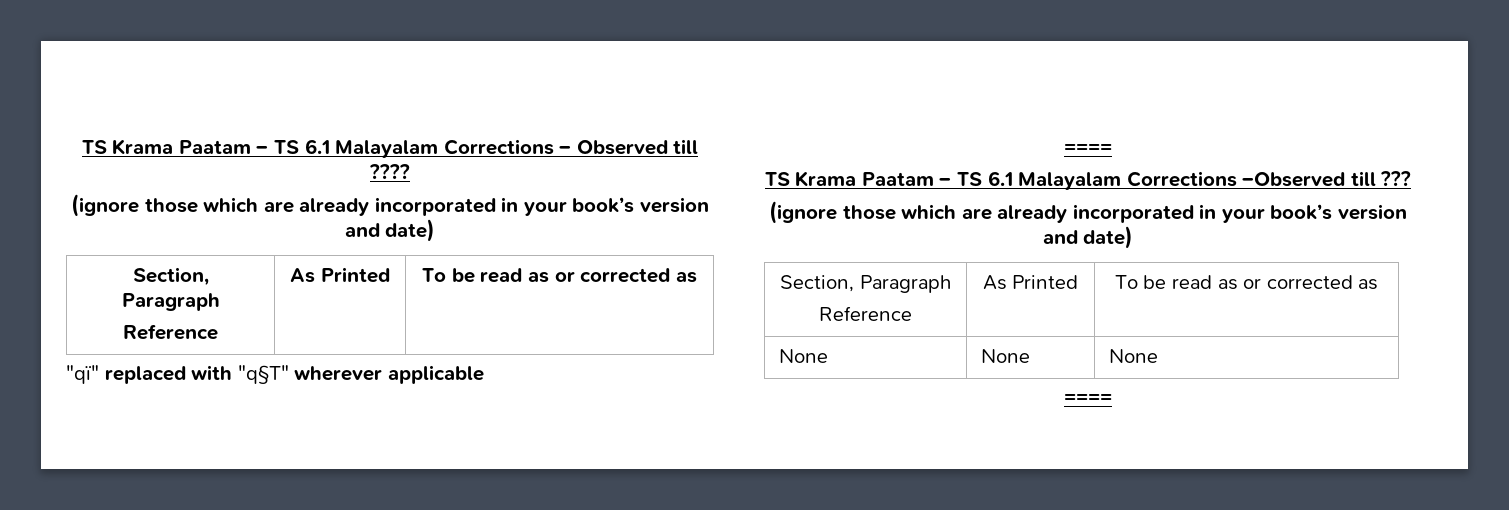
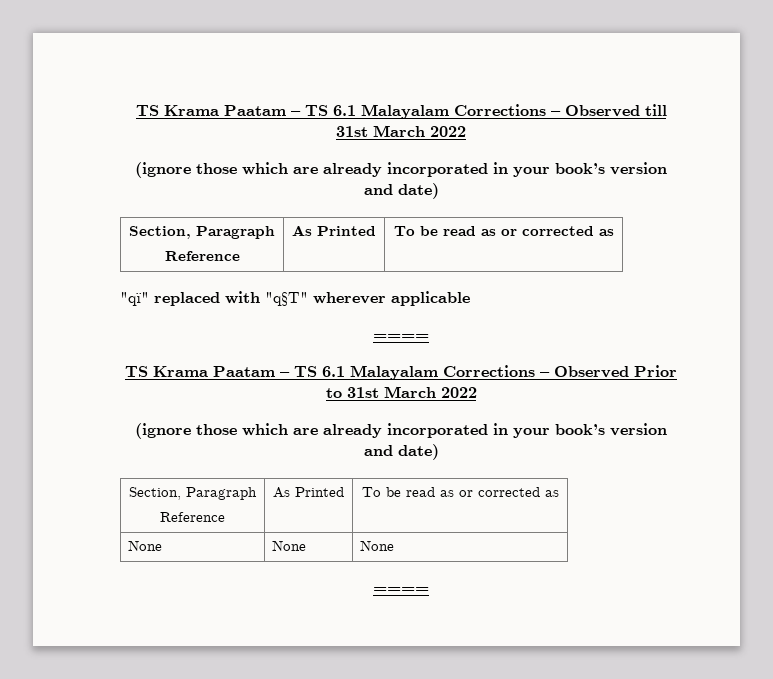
[369,164,410,179] ???? -> [336,125,466,137] 31st March 2022
[1242,171,1412,187] –Observed till ??? -> [540,365,677,378] [325,386,477,398] – Observed Prior to 31st March 2022

